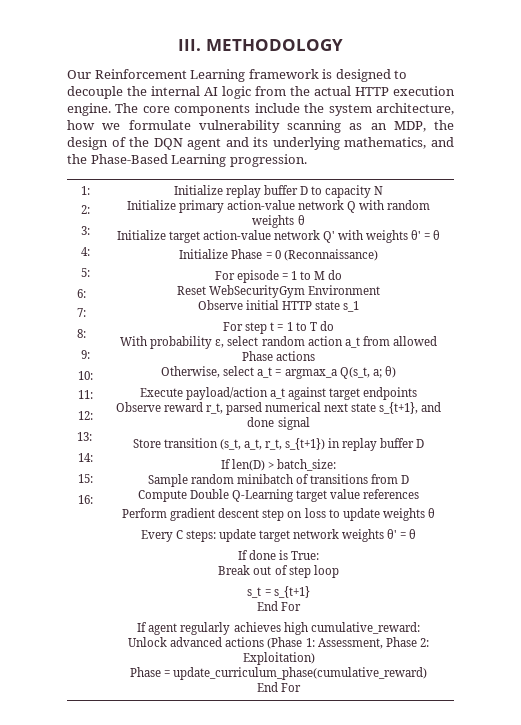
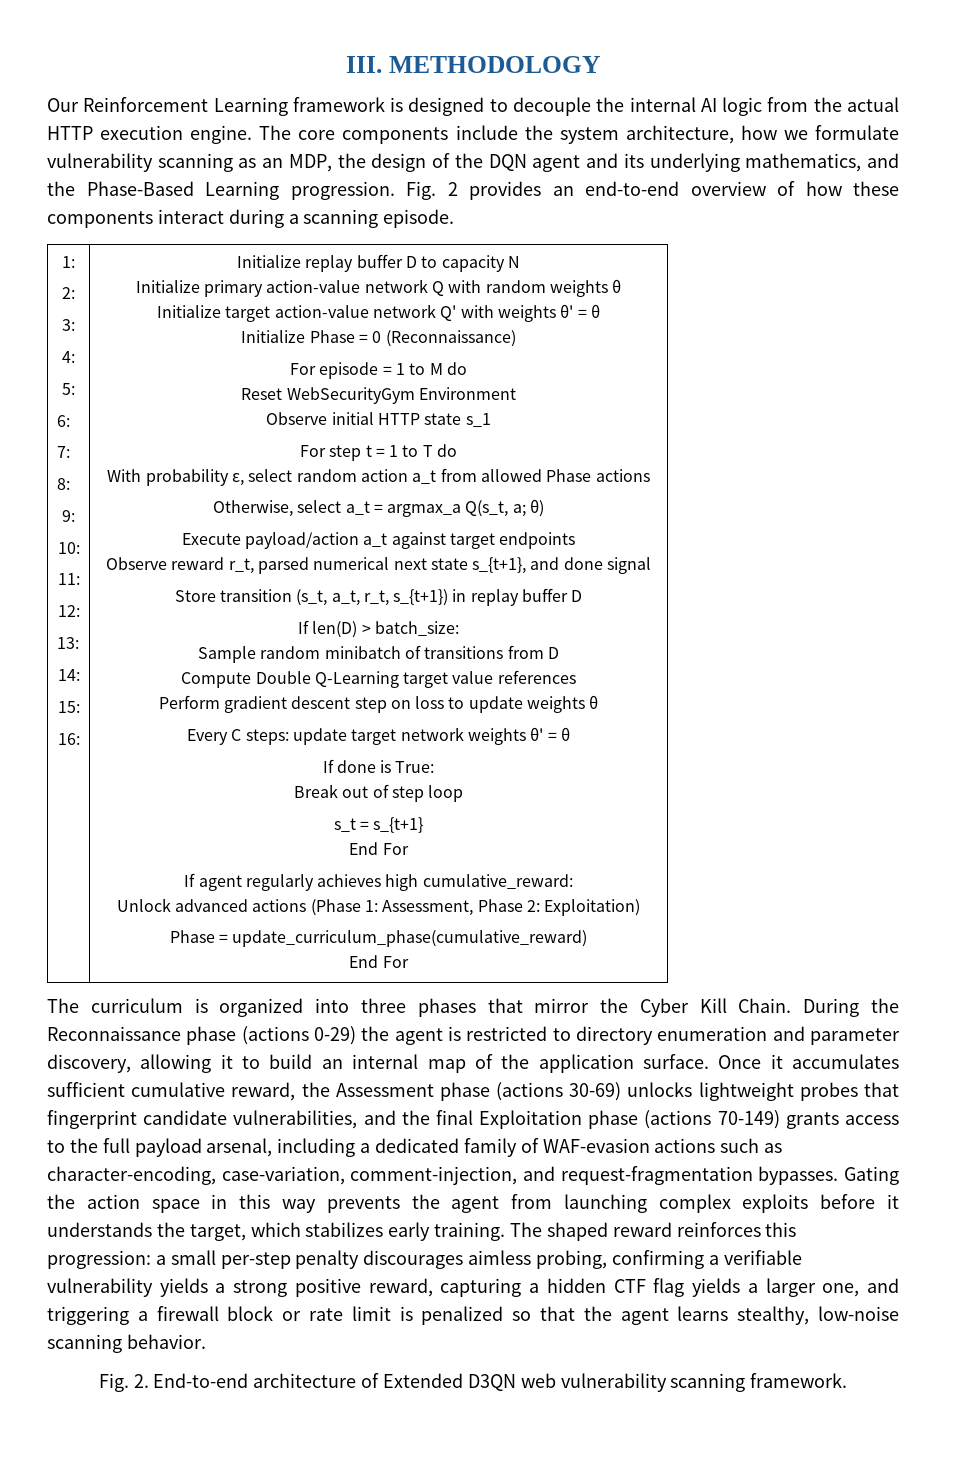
(307, 160) none -> [406,181,899,200] [47,209,455,228] Fig. 2 provides an end-to-end overview of how these components interact during a scanning episode.
(302, 687) none -> [47,998,900,1017] [47,1026,900,1045] [47,1054,900,1073] [47,1082,899,1101] [47,1110,899,1129] [47,1138,783,1157] [47,1166,899,1185] [47,1194,900,1213] [47,1222,797,1241] [47,1250,802,1269] [47,1278,900,1297] [47,1306,899,1325] [47,1334,206,1353] [98,1373,848,1392] // The curriculum is organized into three phases that mirror the Cyber Kill Chain. During the Reconnaissance phase (actions 0-29) the agent is restricted to directory enumeration and parameter discovery, allowing it to build an internal map of the application surface. Once it accumulates sufficient cumulative reward, the Assessment phase (actions 30-69) unlocks lightweight probes that fingerprint candidate vulnerabilities, and the final Exploitation phase (actions 70-149) grants access to the full payload arsenal, including a dedicated family of WAF-evasion actions such as character-encoding, case-variation, comment-injection, and request-fragmentation bypasses. Gating the action space in this way prevents the agent from launching complex exploits before it understands the target, which stabilizes early training. The shaped reward reinforces this progression: a small per-step penalty discourages aimless probing, confirming a verifiable vulnerability yields a strong positive reward, capturing a hidden CTF flag yields a larger one, and triggering a firewall block or rate limit is penalized so that the agent learns stealthy, low-noise scanning behavior. // Fig. 2. End-to-end architecture of Extended D3QN web vulnerability scanning framework.

